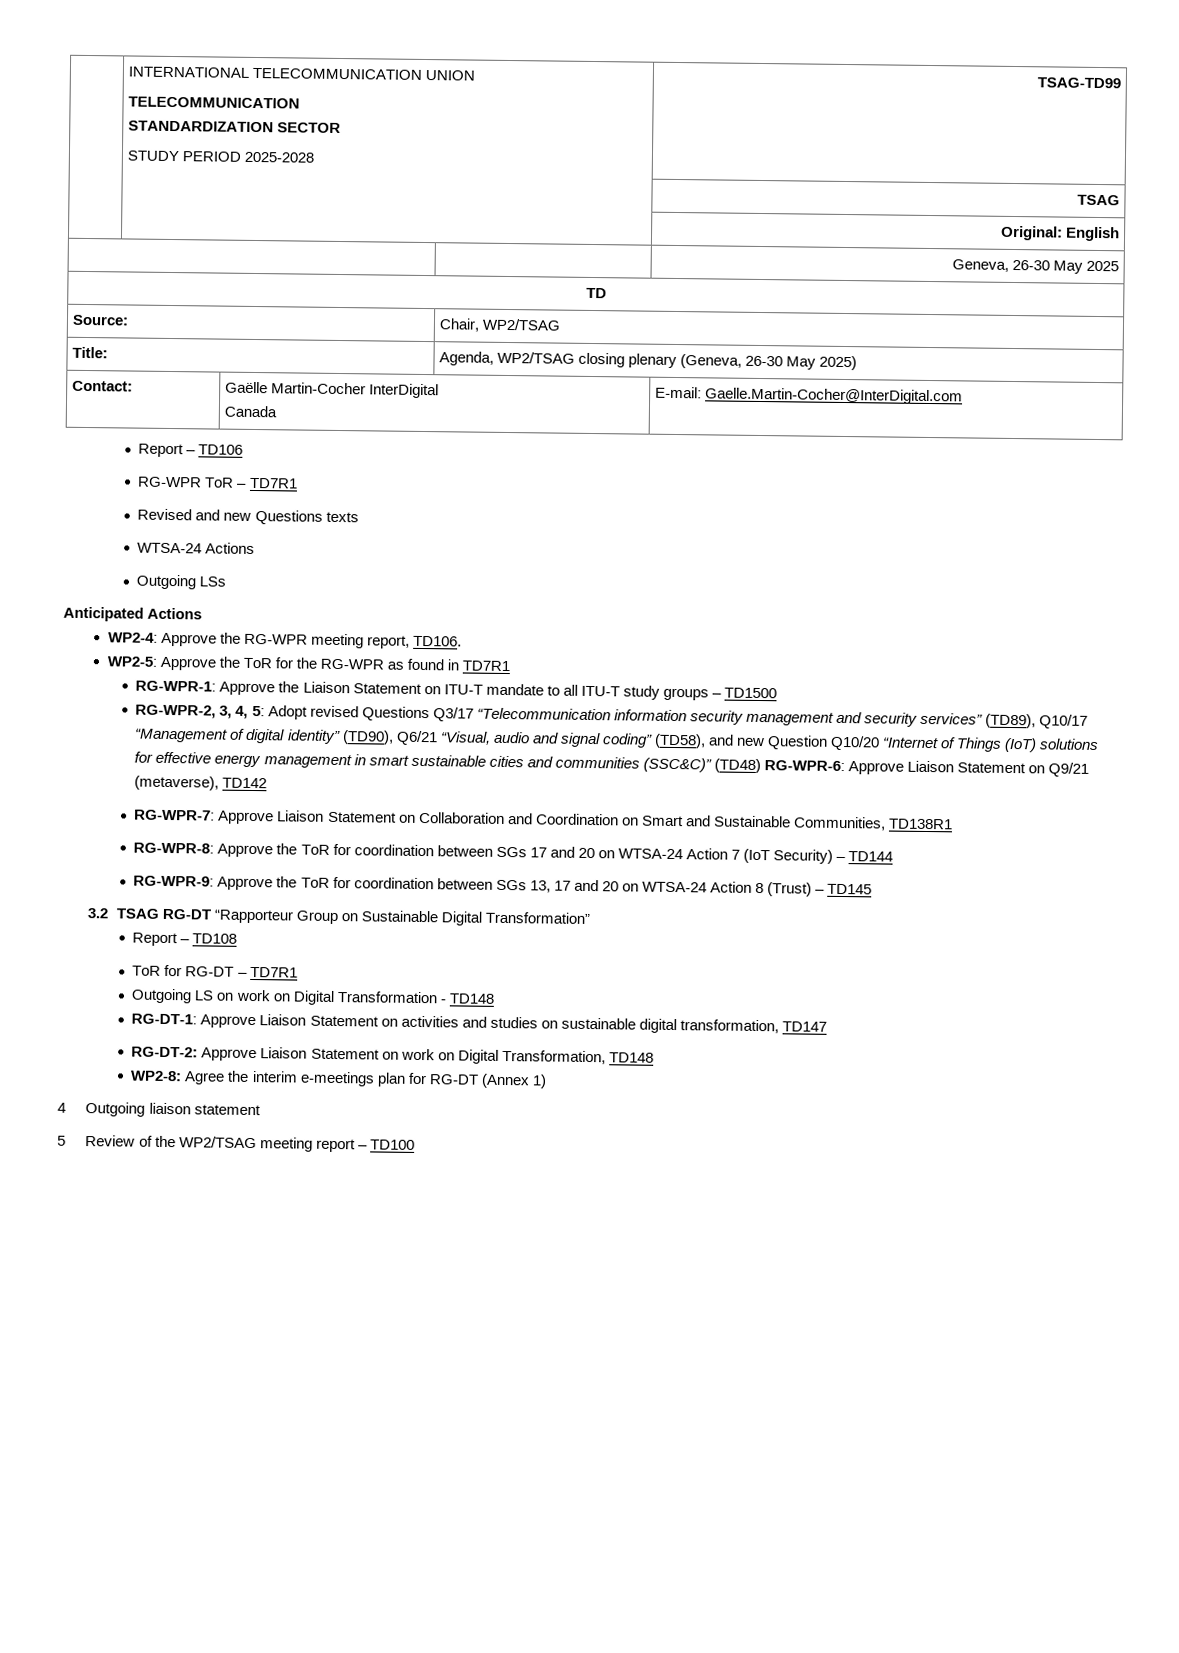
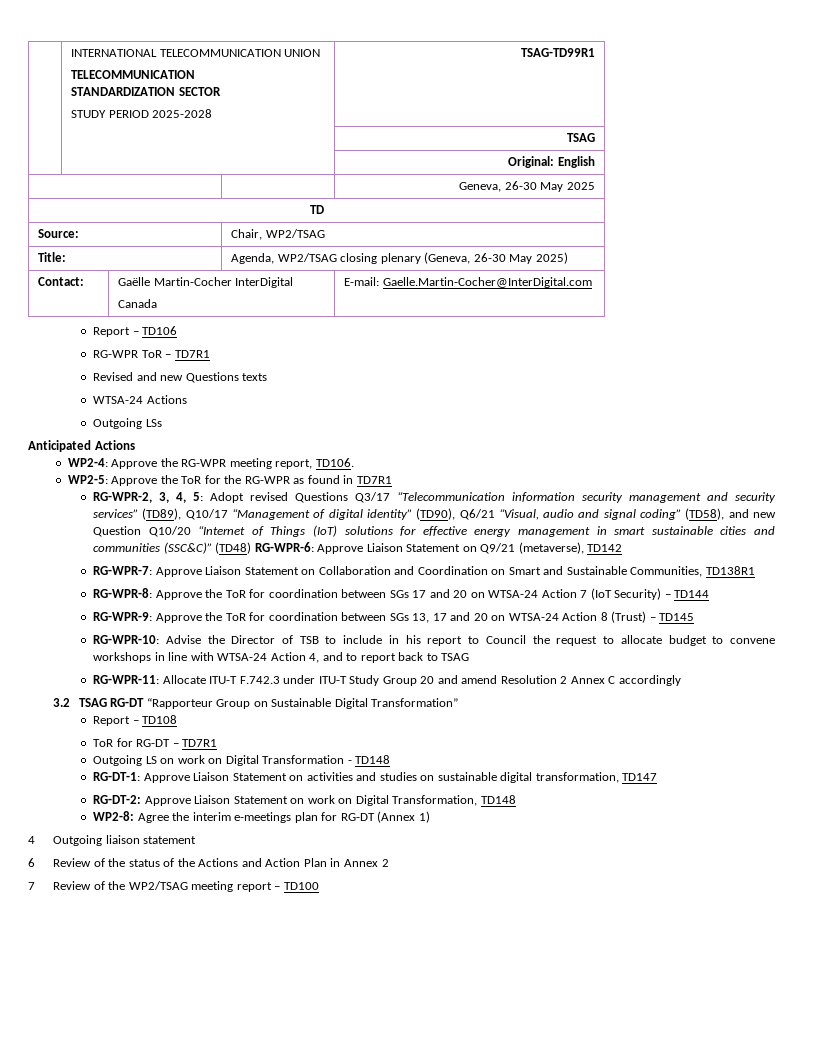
[1036,77,1121,89] TSAG-TD99 -> [520,48,595,57] TSAG-TD99R1
[135,680,778,701] // RG-WPR-1: Approve the Liaison Statement on ITU-T mandate to all ITU-T study groups – TD1500 -> (392, 480) none
(873, 889) none -> [93,635,775,646] [93,652,470,663] [93,675,681,686] // RG-WPR-10: Advise the Director of TSB to include in his report to Council the request to allocate budget to convene workshops in line with WTSA-24 Action 4, and to report back to TSAG // RG-WPR-11: Allocate ITU-T F.742.3 under ITU-T Study Group 20 and amend Resolution 2 Annex C accordingly
[57,1135,176,1148] 5 Review of the -> [28,858,389,867] [28,881,126,890] 6 Review of the status of the Actions and Action Plan in Annex 2 // 7 Review of the

